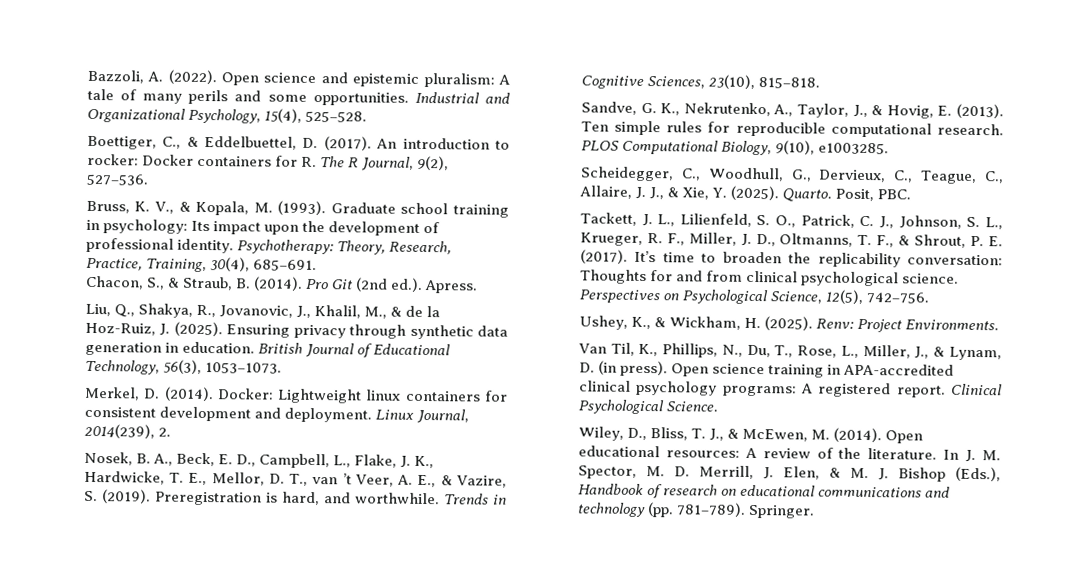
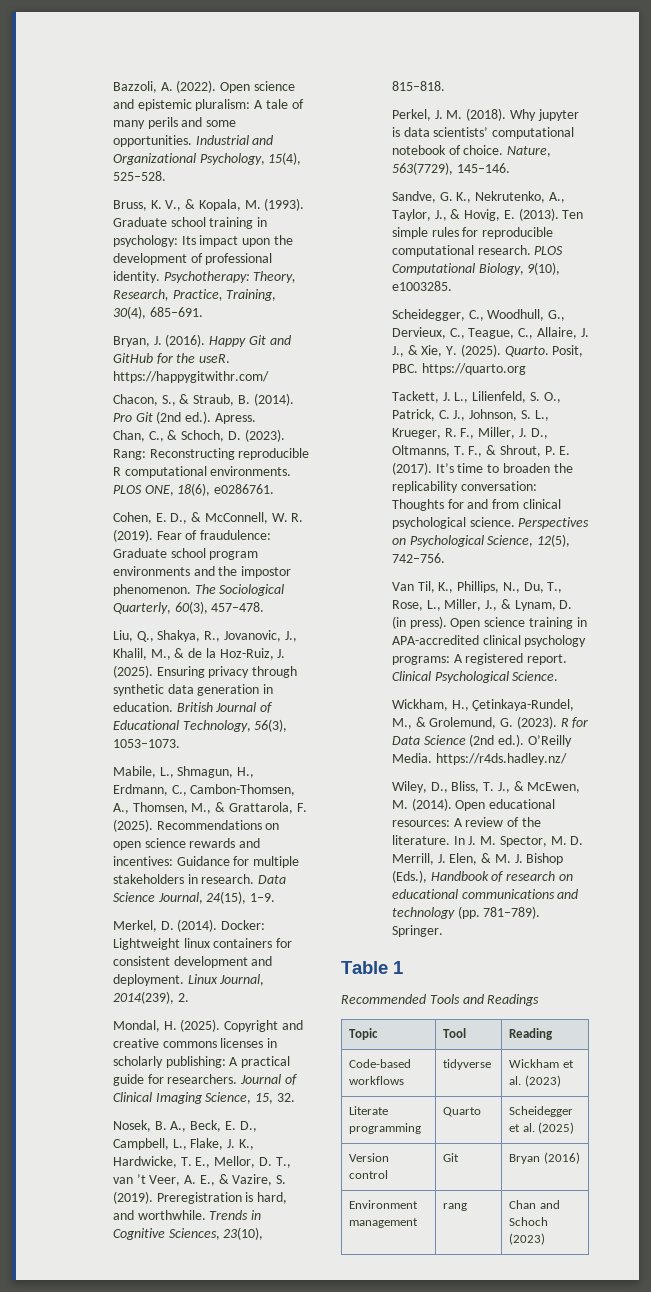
[86,135,511,151] [86,153,450,171] [85,173,149,186] // Boettiger, C., & Eddelbuettel, D. (2017). An introduction to rocker: Docker containers for R. The R Journal, 9(2), 527–536. -> (166, 176) none
(318, 265) none -> [112,334,291,347] [112,353,231,364] [112,371,269,383] // Bryan, J. (2016). Happy Git and GitHub for the useR. https://happygitwithr.com/
(479, 287) none -> [112,429,285,442] [112,448,310,460] [112,466,292,478] [112,483,275,496] [112,512,304,524] [112,529,272,542] [112,548,259,560] [112,566,292,578] [112,584,285,596] [112,601,265,614] // Chan, C., & Schoch, D. (2023). Rang: Reconstructing reproducible R computational environments. PLOS ONE, 18(6), e0286761. // Cohen, E. D., & McConnell, W. R. (2019). Fear of fraudulence: Graduate school program environments and the impostor phenomenon. The Sociological Quarterly, 60(3), 457–478.
(282, 368) none -> [112,766,255,778] [112,784,296,796] [112,802,307,814] [112,819,280,832] [112,838,261,850] [112,856,300,868] [112,874,287,884] [112,891,276,904] // Mabile, L., Shmagun, H., Erdmann, C., Cambon-Thomsen, A., Thomsen, M., & Grattarola, F. (2025). Recommendations on open science rewards and incentives: Guidance for multiple stakeholders in research. Data Science Journal, 24(15), 1–9.
(171, 432) none -> [112,1019,303,1032] [112,1038,278,1048] [112,1056,291,1068] [112,1074,297,1086] [112,1092,295,1104] // Mondal, H. (2025). Copyright and creative commons licenses in scholarly publishing: A practical guide for researchers. Journal of Clinical Imaging Science, 15, 32.
(821, 83) none -> [391,108,579,121] [391,127,575,139] [391,145,552,157] [391,162,510,175] // Perkel, J. M. (2018). Why jupyter is data scientists’ computational notebook of choice. Nature, 563(7729), 145–146.
(912, 194) none -> [421,363,526,375] https://quarto.org
[578,315,1000,333] // Ushey, K., & Wickham, H. (2025). Renv: Project Environments. -> (445, 558) none
(718, 406) none -> [391,699,575,711] [391,716,589,729] [391,734,572,747] [391,753,567,765] // Wickham, H., Çetinkaya-Rundel, M., & Grolemund, G. (2023). R for Data Science (2nd ed.). O’Reilly Media. https://r4ds.hadley.nz/
(816, 511) none -> [341,961,403,974] [341,994,540,1006] [349,1028,379,1040] [443,1028,467,1038] [509,1028,554,1040] [349,1059,412,1068] [349,1076,405,1085] [443,1059,492,1070] [509,1059,574,1068] [509,1075,561,1087] [349,1106,389,1115] [349,1123,422,1134] [443,1107,482,1117] [509,1106,574,1117] [509,1122,575,1134] [349,1153,390,1162] [349,1170,389,1179] [443,1153,460,1162] [509,1152,580,1164] [349,1200,419,1209] [349,1218,419,1228] [443,1203,468,1211] [509,1200,560,1209] [509,1217,549,1226] [509,1233,546,1245] // Table 1 // Recommended Tools and Readings // Topic | Tool | Reading // Code-based workflows | tidyverse | Wickham et al. (2023) // Literate programming | Quarto | Scheidegger et al. (2025) // Version control | Git | Bryan (2016) // Environment management | rang | Chan and Schoch (2023)

